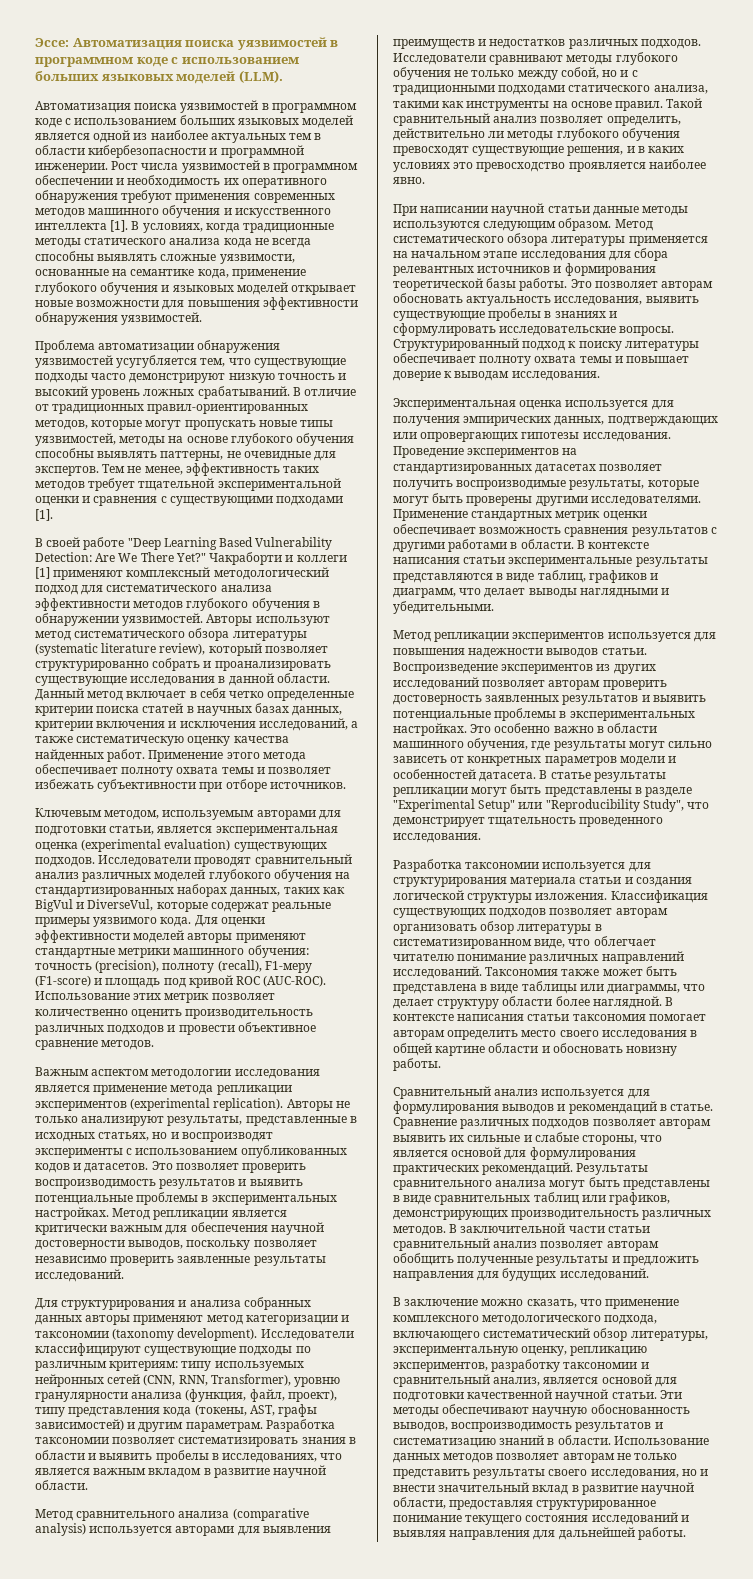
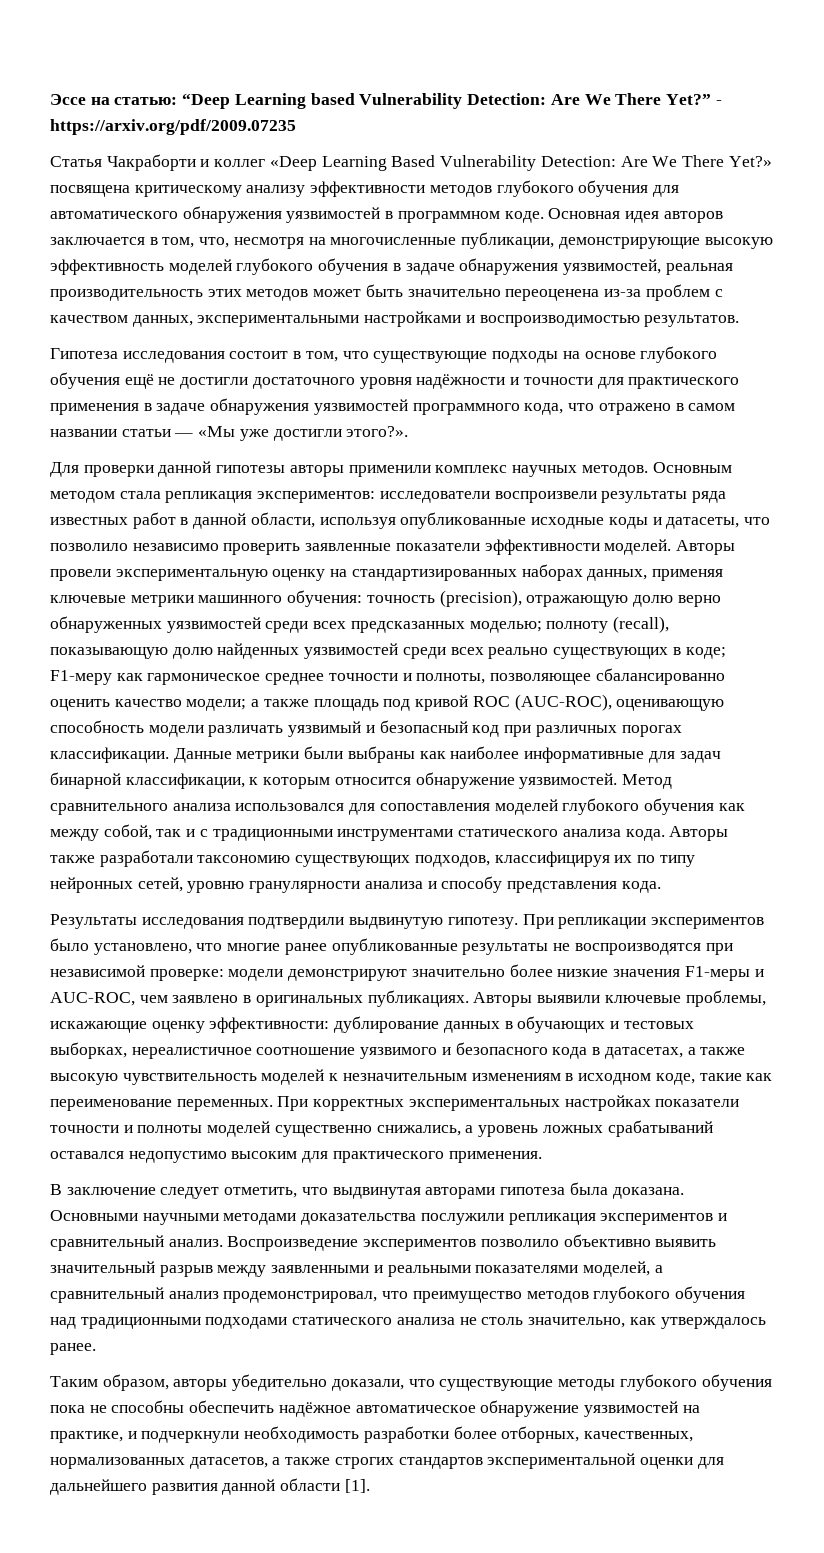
[35,37,339,50] [35,57,299,67] [35,70,283,84] [35,100,357,113] [35,115,354,128] [35,130,322,143] [35,145,304,158] [35,160,359,173] [35,175,327,188] [35,190,335,203] [35,205,331,218] [35,220,335,233] [35,238,312,248] [35,251,295,264] [35,269,306,279] [35,282,357,295] [35,297,358,310] [35,312,203,325] [35,340,281,353] [35,355,346,368] [35,373,347,383] [35,386,357,399] [35,404,309,414] [35,420,334,430] [35,433,355,446] [35,448,337,461] [35,463,320,476] [35,478,341,491] [35,496,344,506] [35,509,53,521] [35,537,161,550] Эссе: Автоматизация поиска уязвимостей в программном коде с использованием больших языковых моделей (LLM). // Автоматизация поиска уязвимостей в программном коде с использованием больших языковых моделей является одной из наиболее актуальных тем в области кибербезопасности и программной инженерии. Рост числа уязвимостей в программном обеспечении и необходимость их оперативного обнаружения требуют применения современных методов машинного обучения и искусственного интеллекта [1]. В условиях, когда традиционные методы статического анализа кода не всегда способны выявлять сложные уязвимости, основанные на семантике кода, применение глубокого обучения и языковых моделей открывает новые возможности для повышения эффективности обнаружения уязвимостей. // Проблема автоматизации обнаружения уязвимостей усугубляется тем, что существующие подходы часто демонстрируют низкую точность и высокий уровень ложных срабатываний. В отличие от традиционных правил-ориентированных методов, которые могут пропускать новые типы уязвимостей, методы на основе глубокого обучения способны выявлять паттерны, не очевидные для экспертов. Тем не менее, эффективность таких методов требует тщательной экспериментальной оценки и сравнения с существующими подходами [1]. // В своей работе "Deep -> [50,93,722,109] [50,119,296,135] [50,154,317,171] Эссе на статью: “Deep Learning based Vulnerability Detection: Are We There Yet?” - https://arxiv.org/pdf/2009.07235 // Статья Чакраборти и коллег «Deep
[175,552,347,565] [35,567,329,580] [35,585,272,595] [35,598,320,611] [35,613,330,626] [35,628,307,641] [35,643,328,656] [35,658,331,671] [35,673,330,686] [35,688,355,701] [35,703,343,716] [35,718,359,731] [35,736,289,746] [35,749,306,762] [35,764,332,777] [35,779,346,792] [35,808,341,820] [35,826,338,836] [35,839,327,852] [35,854,352,867] [35,869,351,882] [35,884,345,897] [35,899,332,912] [35,915,265,927] [35,930,306,943] [35,948,115,958] Yet?" Чакраборти и коллеги [1] применяют комплексный методологический подход для систематического анализа эффективности методов глубокого обучения в обнаружении уязвимостей. Авторы используют метод систематического обзора литературы (systematic literature review), который позволяет структурированно собрать и проанализировать существующие исследования в данной области. Данный метод включает в себя четко определенные критерии поиска статей в научных базах данных, критерии включения и исключения исследований, а также систематическую оценку качества найденных работ. Применение этого метода обеспечивает полноту охвата темы и позволяет избежать субъективности при отборе источников. // Ключевым методом, используемым авторами для подготовки статьи, является экспериментальная оценка (experimental evaluation) существующих подходов. Исследователи проводят сравнительный анализ различных моделей глубокого обучения на стандартизированных наборах данных, таких как BigVul и DiverseVul, которые содержат реальные примеры уязвимого кода. Для оценки эффективности моделей авторы применяют стандартные -> [728,156,772,167] [50,180,680,197] [50,206,723,223] [50,232,773,249] [50,258,733,275] [50,284,723,301] [50,311,740,327] [50,346,718,363] [50,372,740,389] [50,398,736,415] [50,426,409,441] [50,461,732,477] [50,491,727,503] [50,512,770,529] [50,539,736,555] [50,564,724,581] [50,595,126,603] Yet?» посвящена критическому анализу эффективности методов глубокого обучения для автоматического обнаружения уязвимостей в программном коде. Основная идея авторов заключается в том, что, несмотря на многочисленные публикации, демонстрирующие высокую эффективность моделей глубокого обучения в задаче обнаружения уязвимостей, реальная производительность этих методов может быть значительно переоценена из-за проблем с качеством данных, экспериментальными настройками и воспроизводимостью результатов. // Гипотеза исследования состоит в том, что существующие подходы на основе глубокого обучения ещё не достигли достаточного уровня надёжности и точности для практического применения в задаче обнаружения уязвимостей программного кода, что отражено в самом названии статьи — «Мы уже достигли этого?». // Для проверки данной гипотезы авторы применили комплекс научных методов. Основным методом стала репликация экспериментов: исследователи воспроизвели результаты ряда известных работ в данной области, используя опубликованные исходные коды и датасеты, что позволило независимо проверить заявленные показатели эффективности моделей. Авторы провели экспериментальную оценку на стандартизированных наборах данных, применяя ключевые
[162,960,312,973] [35,975,327,988] [35,991,275,1003] [35,1009,314,1019] [35,1022,316,1035] [35,1040,155,1050] [35,1067,320,1079] [35,1085,292,1095] [35,1098,350,1111] [35,1116,357,1126] [35,1132,273,1142] [35,1145,347,1158] [35,1161,307,1173] [35,1179,303,1189] [35,1192,337,1205] [35,1207,287,1220] [35,1222,324,1235] [35,1240,317,1250] [35,1256,326,1266] [35,1269,124,1282] [35,1297,311,1310] [35,1315,350,1325] [35,1328,354,1341] [35,1343,311,1356] [35,1361,304,1371] [35,1374,341,1387] [35,1389,337,1402] [35,1404,318,1417] [35,1419,335,1432] [35,1437,356,1447] [35,1450,343,1463] [35,1465,327,1478] [35,1480,88,1490] [35,1508,309,1521] [35,1523,331,1536] [393,39,701,49] [393,52,678,65] [393,67,638,80] [393,85,708,95] [393,98,703,111] [393,113,681,126] [393,128,680,141] [393,146,685,156] [393,159,706,172] [393,177,425,184] [393,203,689,216] [393,218,653,231] [393,233,708,246] [393,248,669,261] [393,263,656,276] [393,278,714,291] [393,293,699,306] [393,308,617,321] [393,323,675,336] [393,338,699,351] [393,353,690,366] [393,371,600,381] [393,398,674,410] [393,416,718,426] [393,432,671,442] [393,446,578,458] [393,464,663,474] [393,480,699,490] [393,493,701,506] [393,509,647,521] [393,524,717,537] [393,539,650,552] [393,557,708,567] [393,570,659,583] [393,588,670,598] [393,601,494,614] [393,630,716,642] [393,648,647,658] [393,662,656,674] [393,677,667,690] [393,695,706,705] [393,708,695,721] [393,723,658,736] [393,738,713,751] [393,756,677,766] [393,769,666,782] [393,784,693,797] [393,799,710,812] [393,817,664,827] [393,833,481,843] [393,859,651,872] [393,877,692,887] [393,890,708,903] [393,908,668,918] [393,921,602,934] [393,936,656,949] [393,951,684,964] [393,966,677,979] [393,981,706,994] [393,996,674,1009] [393,1014,706,1021] [393,1030,698,1040] [393,1043,678,1056] [393,1058,441,1071] [393,1086,650,1099] [393,1101,714,1114] [393,1117,711,1129] [393,1132,663,1145] [393,1147,636,1160] [393,1162,649,1175] [393,1177,710,1190] [393,1192,671,1205] [393,1210,712,1220] [393,1223,650,1236] [393,1238,659,1251] [393,1253,699,1266] [393,1268,649,1281] [393,1297,680,1309] [393,1315,658,1325] [393,1328,708,1341] [393,1346,648,1356] [393,1359,649,1372] [393,1374,677,1387] [393,1389,682,1402] [393,1404,690,1417] [393,1422,663,1432] [393,1435,709,1448] [393,1453,678,1463] [393,1469,709,1479] [393,1482,695,1495] [393,1497,657,1510] [393,1512,689,1525] [393,1527,686,1540] полноту (recall), F1-меру (F1-score) и площадь под кривой ROC (AUC-ROC). Использование этих метрик позволяет количественно оценить производительность различных подходов и провести объективное сравнение методов. // Важным аспектом методологии исследования является применение метода репликации экспериментов (experimental replication). Авторы не только анализируют результаты, представленные в исходных статьях, но и воспроизводят эксперименты с использованием опубликованных кодов и датасетов. Это позволяет проверить воспроизводимость результатов и выявить потенциальные проблемы в экспериментальных настройках. Метод репликации является критически важным для обеспечения научной достоверности выводов, поскольку позволяет независимо проверить заявленные результаты исследований. // Для структурирования и анализа собранных данных авторы применяют метод категоризации и таксономии (taxonomy development). Исследователи классифицируют существующие подходы по различным критериям: типу используемых нейронных сетей (CNN, RNN, Transformer), уровню гранулярности анализа (функция, файл, проект), типу представления кода (токены, AST, графы зависимостей) и другим параметрам. Разработка таксономии позволяет систематизировать знания в области и выявить пробелы в исследованиях, что является важным вкладом в развитие научной области. // Метод сравнительного анализа (comparative analysis) используется авторами для выявления преимуществ и недостатков различных подходов. Исследователи сравнивают методы глубокого обучения не только между собой, но и с традиционными подходами статического анализа, такими как инструменты на основе правил. Такой сравнительный анализ позволяет определить, действительно ли методы глубокого обучения превосходят существующие решения, и в каких условиях это превосходство проявляется наиболее явно. // При написании научной статьи данные методы используются следующим образом. Метод систематического обзора литературы применяется на начальном этапе исследования для сбора релевантных источников и формирования теоретической базы работы. Это позволяет авторам обосновать актуальность исследования, выявить существующие пробелы в знаниях и сформулировать исследовательские вопросы. Структурированный подход к поиску литературы обеспечивает полноту охвата темы и повышает доверие к выводам исследования. // Экспериментальная оценка используется для получения эмпирических данных, подтверждающих или опровергающих гипотезы исследования. Проведение экспериментов на стандартизированных датасетах позволяет получить воспроизводимые результаты, которые могут быть проверены другими исследователями. Применение стандартных метрик оценки обеспечивает возможность сравнения результатов с другими работами в области. В контексте написания статьи экспериментальные результаты представляются в виде таблиц, графиков и диаграмм, что делает выводы наглядными и убедительными. // Метод репликации экспериментов используется для повышения надежности выводов статьи. Воспроизведение экспериментов из других исследований позволяет авторам проверить достоверность заявленных результатов и выявить потенциальные проблемы в экспериментальных настройках. Это особенно важно в области машинного обучения, где результаты могут сильно зависеть от конкретных параметров модели и особенностей датасета. В статье результаты репликации могут быть представлены в разделе "Experimental Setup" или "Reproducibility Study", что демонстрирует тщательность проведенного исследования. // Разработка таксономии используется для структурирования материала статьи и создания логической структуры изложения. Классификация существующих подходов позволяет авторам организовать обзор литературы в систематизированном виде, что облегчает читателю понимание различных направлений исследований. Таксономия также может быть представлена в виде таблицы или диаграммы, что делает структуру области более наглядной. В контексте написания статьи таксономия помогает авторам определить место своего исследования в общей картине области и обосновать новизну работы. // Сравнительный анализ используется для формулирования выводов и рекомендаций в статье. Сравнение различных подходов позволяет авторам выявить их сильные и слабые стороны, что является основой для формулирования практических рекомендаций. Результаты сравнительного анализа могут быть представлены в виде сравнительных таблиц или графиков, демонстрирующих производительность различных методов. В заключительной части статьи сравнительный анализ позволяет авторам обобщить полученные результаты и предложить направления для будущих исследований. // В заключение можно сказать, что применение комплексного методологического подхода, включающего систематический обзор литературы, экспериментальную оценку, репликацию экспериментов, разработку таксономии и сравнительный анализ, является основой для подготовки качественной научной статьи. Эти методы обеспечивают научную обоснованность выводов, воспроизводимость результатов и систематизацию знаний в области. Использование данных методов позволяет авторам не только представить результаты своего исследования, но и внести значительный вклад в развитие научной области, предоставляя структурированное понимание текущего состояния исследований и выявляя направления для дальнейшей работы. -> [526,595,721,607] [50,616,670,633] [50,643,726,659] [50,668,725,685] [50,694,725,711] [50,720,682,737] [50,746,721,763] [50,772,673,789] [50,798,745,815] [50,824,729,841] [50,850,695,867] [50,876,661,893] [50,914,765,929] [50,938,733,955] [50,964,764,981] [50,990,766,1007] [50,1016,694,1033] [50,1042,746,1059] [50,1069,773,1085] [50,1095,740,1111] [50,1120,713,1137] [50,1151,542,1163] [50,1182,684,1199] [50,1210,728,1225] [50,1234,717,1251] [50,1261,663,1277] [50,1286,746,1303] [50,1317,766,1329] [50,1343,96,1355] [50,1374,772,1391] [50,1400,700,1417] [50,1426,694,1443] [50,1453,724,1469] [50,1478,370,1495] отражающую долю верно обнаруженных уязвимостей среди всех предсказанных моделью; полноту (recall), показывающую долю найденных уязвимостей среди всех реально существующих в коде; F1-меру как гармоническое среднее точности и полноты, позволяющее сбалансированно оценить качество модели; а также площадь под кривой ROC (AUC-ROC), оценивающую способность модели различать уязвимый и безопасный код при различных порогах классификации. Данные метрики были выбраны как наиболее информативные для задач бинарной классификации, к которым относится обнаружение уязвимостей. Метод сравнительного анализа использовался для сопоставления моделей глубокого обучения как между собой, так и с традиционными инструментами статического анализа кода. Авторы также разработали таксономию существующих подходов, классифицируя их по типу нейронных сетей, уровню гранулярности анализа и способу представления кода. // Результаты исследования подтвердили выдвинутую гипотезу. При репликации экспериментов было установлено, что многие ранее опубликованные результаты не воспроизводятся при независимой проверке: модели демонстрируют значительно более низкие значения F1-меры и AUC-ROC, чем заявлено в оригинальных публикациях. Авторы выявили ключевые проблемы, искажающие оценку эффективности: дублирование данных в обучающих и тестовых выборках, нереалистичное соотношение уязвимого и безопасного кода в датасетах, а также высокую чувствительность моделей к незначительным изменениям в исходном коде, такие как переименование переменных. При корректных экспериментальных настройках показатели точности и полноты моделей существенно снижались, а уровень ложных срабатываний оставался недопустимо высоким для практического применения. // В заключение следует отметить, что выдвинутая авторами гипотеза была доказана. Основными научными методами доказательства послужили репликация экспериментов и сравнительный анализ. Воспроизведение экспериментов позволило объективно выявить значительный разрыв между заявленными и реальными показателями моделей, а сравнительный анализ продемонстрировал, что преимущество методов глубокого обучения над традиционными подходами статического анализа не столь значительно, как утверждалось ранее. // Таким образом, авторы убедительно доказали, что существующие методы глубокого обучения пока не способны обеспечить надёжное автоматическое обнаружение уязвимостей на практике, и подчеркнули необходимость разработки более отборных, качественных, нормализованных датасетов, а также строгих стандартов экспериментальной оценки для дальнейшего развития данной области [1].

